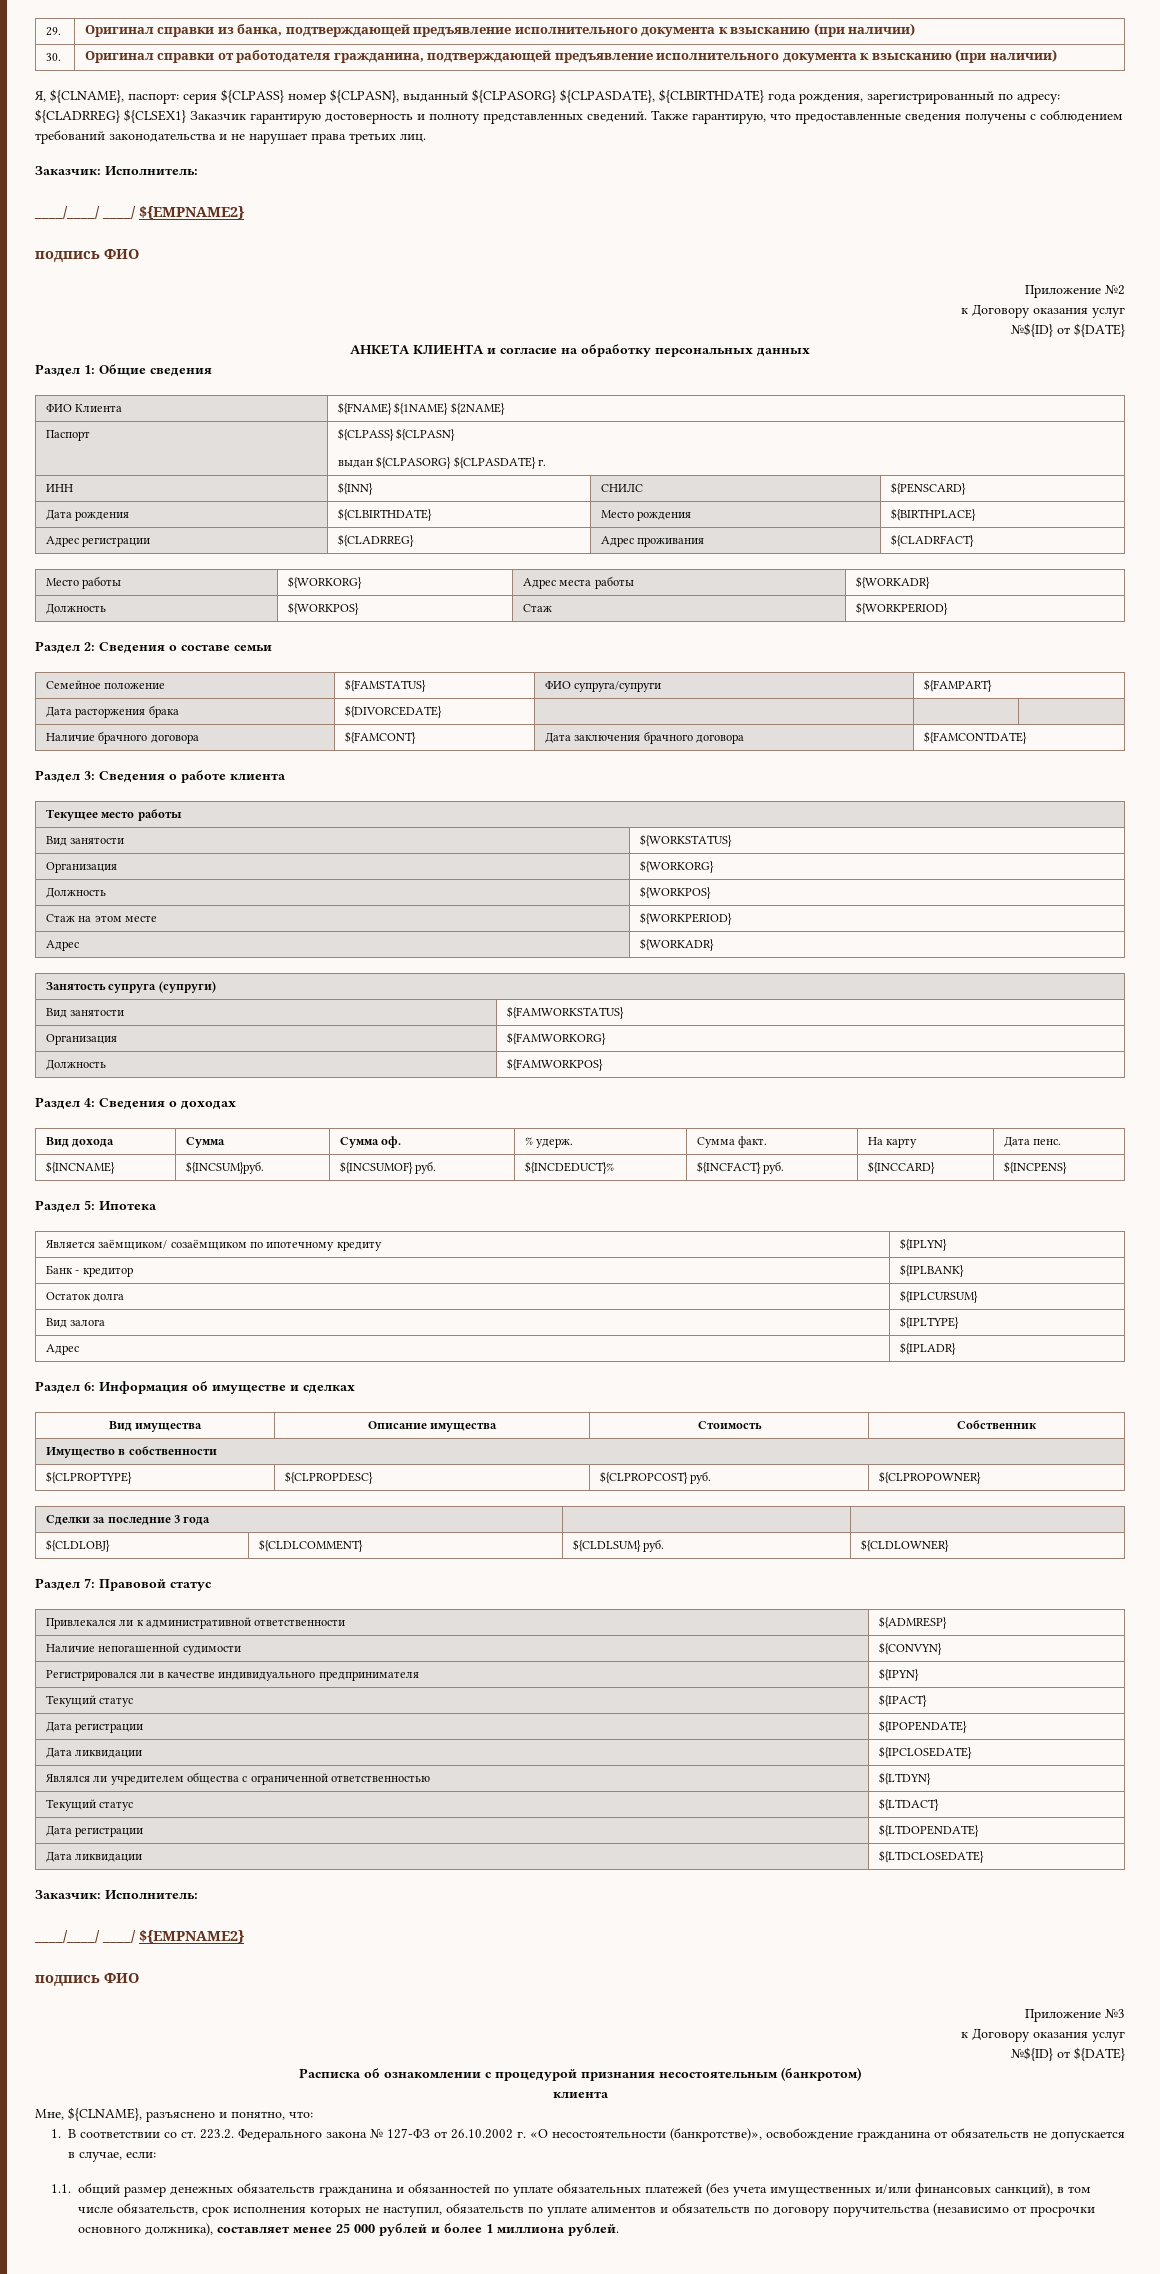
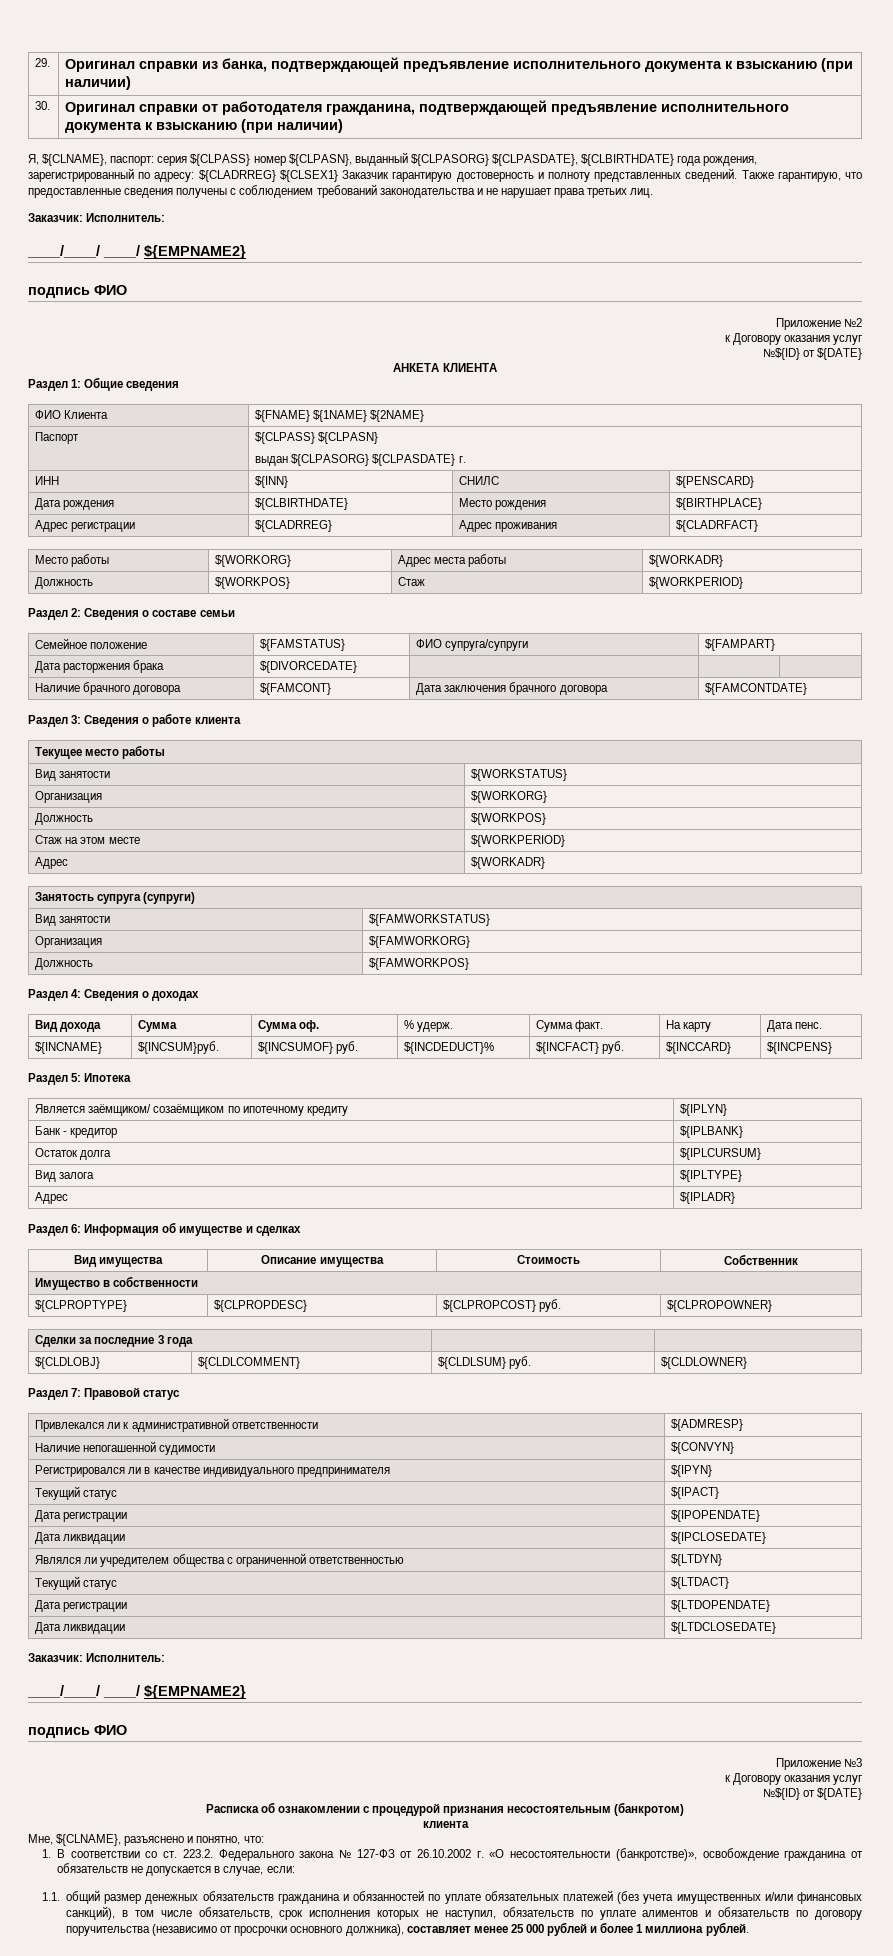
[487,344,810,357] и согласие на обработку персональных данных -> (497, 367) none

